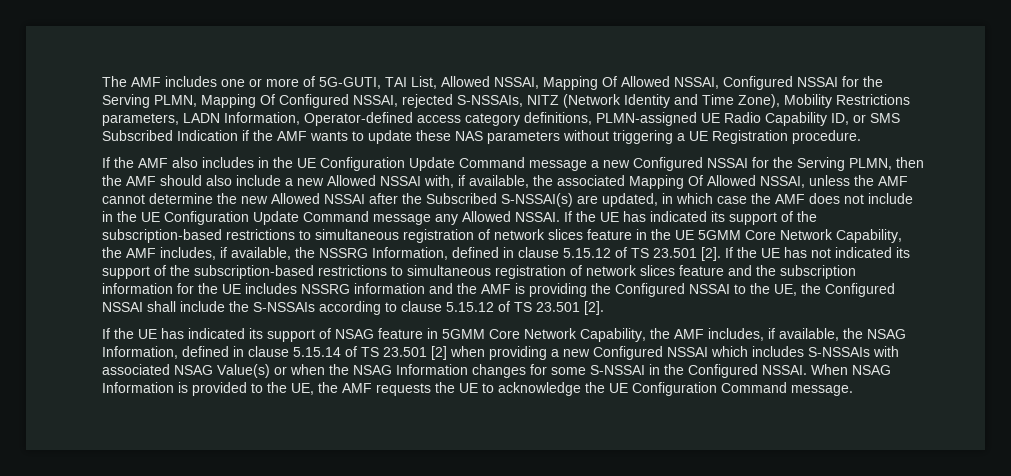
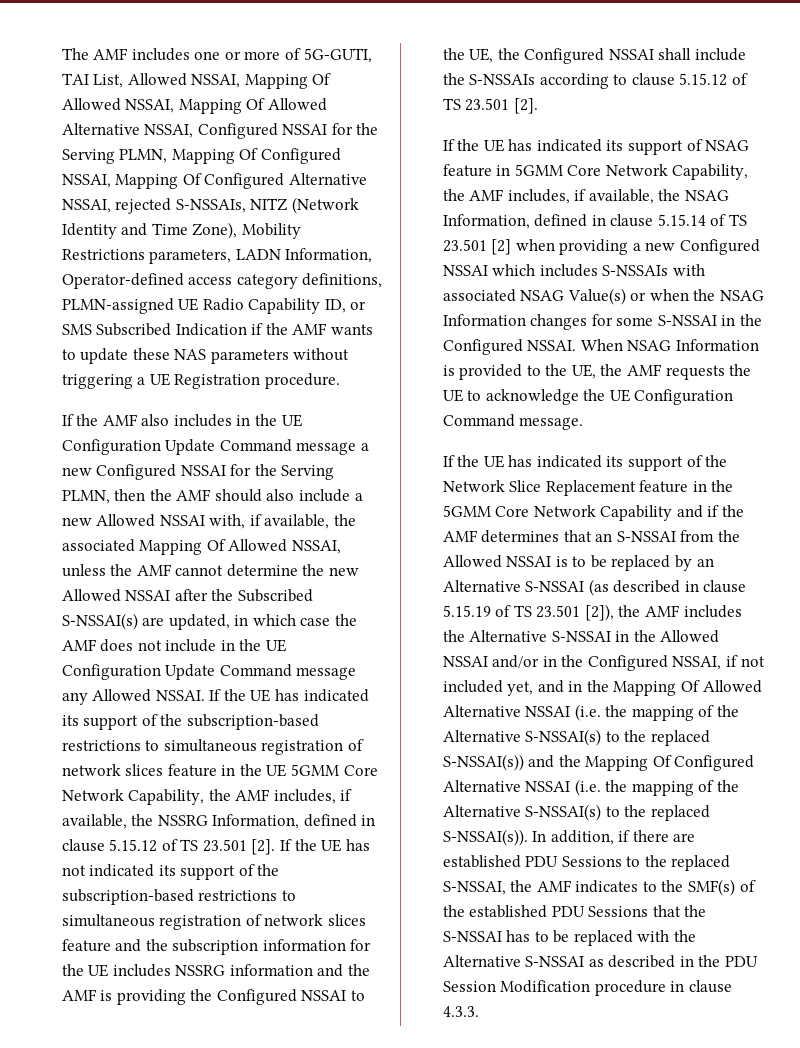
(719, 83) none -> [178,98,327,114] [61,123,194,138] Mapping Of Allowed Alternative NSSAI,
(398, 101) none -> [115,173,367,189] [61,199,111,213] Mapping Of Configured Alternative NSSAI,
(853, 390) none -> [442,455,728,471] [442,480,734,496] [442,505,745,521] [442,530,741,543] [442,555,714,571] [442,579,747,596] [442,604,742,621] [442,630,720,643] [442,655,765,671] [442,680,762,696] [442,704,740,721] [442,729,710,746] [442,754,755,771] [442,779,740,796] [442,804,710,821] [442,829,696,846] [442,855,731,871] [442,879,756,896] [442,905,707,918] [442,930,697,946] [442,955,759,968] [442,980,732,996] [442,1006,479,1017] // If the UE has indicated its support of the Network Slice Replacement feature in the 5GMM Core Network Capability and if the AMF determines that an S-NSSAI from the Allowed NSSAI is to be replaced by an Alternative S-NSSAI (as described in clause 5.15.19 of TS 23.501 [2]), the AMF includes the Alternative S-NSSAI in the Allowed NSSAI and/or in the Configured NSSAI, if not included yet, and in the Mapping Of Allowed Alternative NSSAI (i.e. the mapping of the Alternative S-NSSAI(s) to the replaced S-NSSAI(s)) and the Mapping Of Configured Alternative NSSAI (i.e. the mapping of the Alternative S-NSSAI(s) to the replaced S-NSSAI(s)). In addition, if there are established PDU Sessions to the replaced S-NSSAI, the AMF indicates to the SMF(s) of the established PDU Sessions that the S-NSSAI has to be replaced with the Alternative S-NSSAI as described in the PDU Session Modification procedure in clause 4.3.3.

